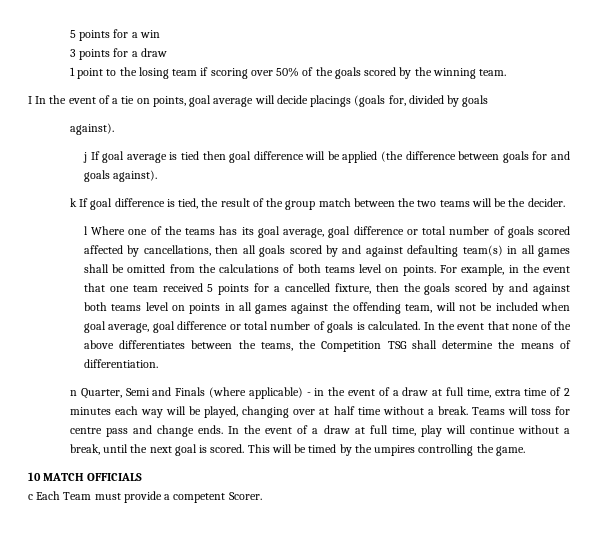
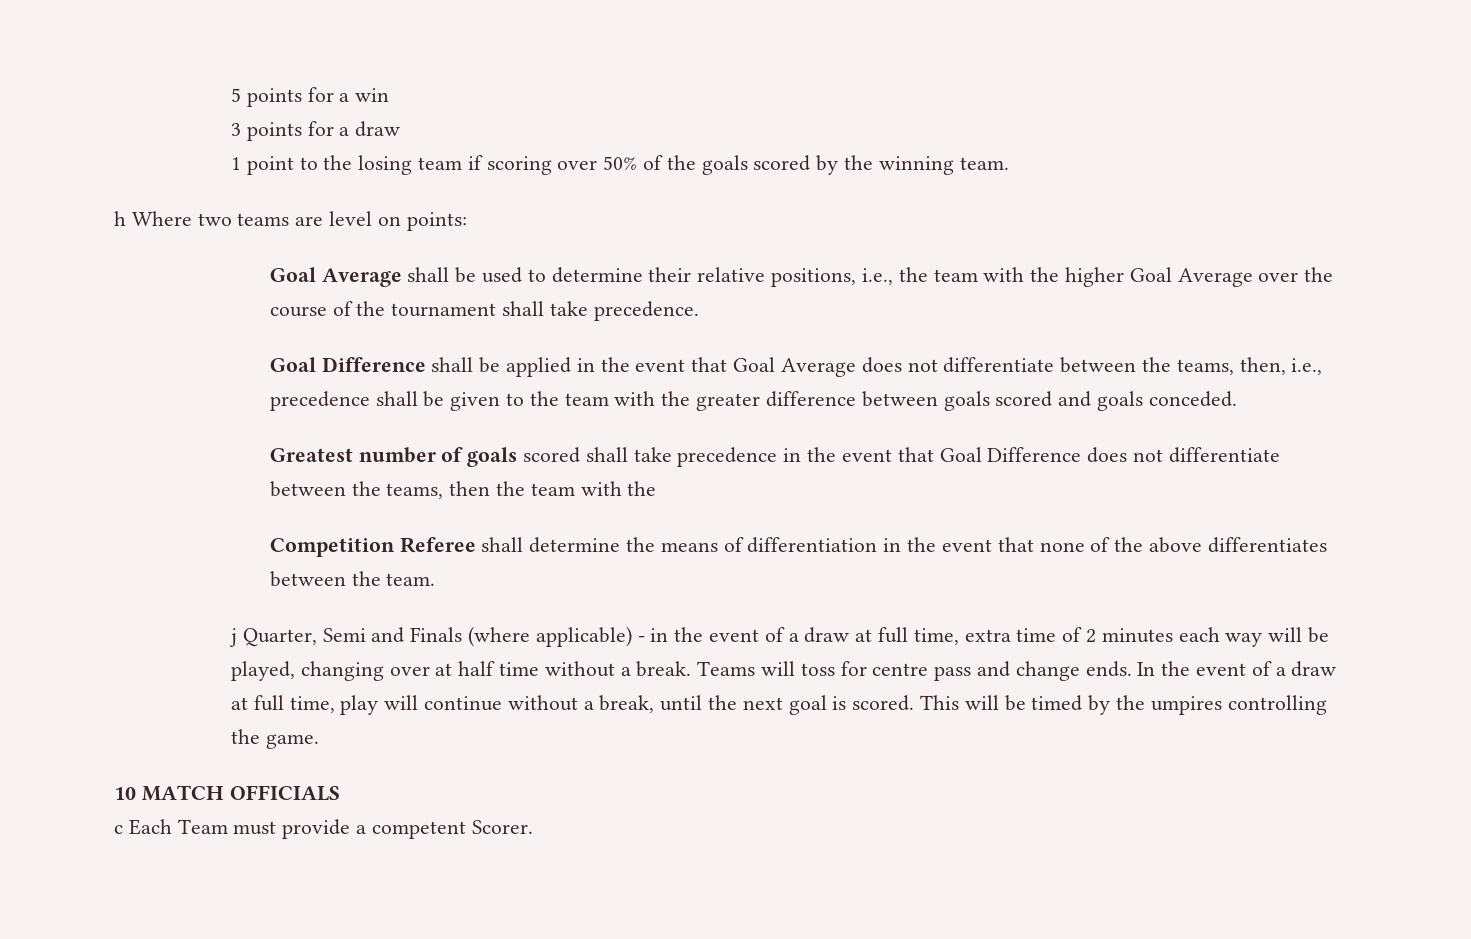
[28,95,489,107] [69,123,114,135] [82,151,404,163] I In the event of a tie on points, goal average will decide placings (goals for, divided by goals // against). // j If goal average is tied then goal difference will be applied (the -> [114,211,467,231] [269,267,1334,287] [269,301,699,321] [269,357,1323,377] [269,391,761,411] h Where two teams are level on points: // Goal Average shall be used to determine their relative positions, i.e., the team with the higher Goal Average over the course of the tournament shall take precedence. // Goal Difference shall be applied in the event that Goal Average does not differentiate between the teams, then, i.e., precedence shall be given to the team with the greater
[532,151,548,160] for -> [995,391,1053,407] scored
[113,170,158,182] [69,198,565,210] [83,226,570,238] [83,245,570,257] [83,264,571,276] [83,283,571,295] [83,302,571,314] [83,321,435,333] against). // k If goal difference is tied, the result of the group match between the two teams will be the decider. // l Where one of the teams has its goal average, goal difference or total number of goals scored affected by cancellations, then all goals scored by and against defaulting team(s) in all games shall be omitted from the calculations of both teams level on points. For example, in the event that one team received 5 points for a cancelled fixture, then the goals scored by and against both teams level on points in all games against the offending team, will not be included when goal average, goal difference or total number of goals is calculated. In -> [1148,391,1237,407] [269,447,1280,467] [269,481,657,499] [269,537,902,557] conceded. // Greatest number of goals scored shall take precedence in the event that Goal Difference does not differentiate between the teams, then the team with the // Competition Referee shall determine the means of differentiation in
[260,340,571,352] [83,359,158,368] [69,390,77,396] teams, the Competition TSG shall determine the means of differentiation. // n -> [386,573,436,586] [228,628,237,647] team. // j

